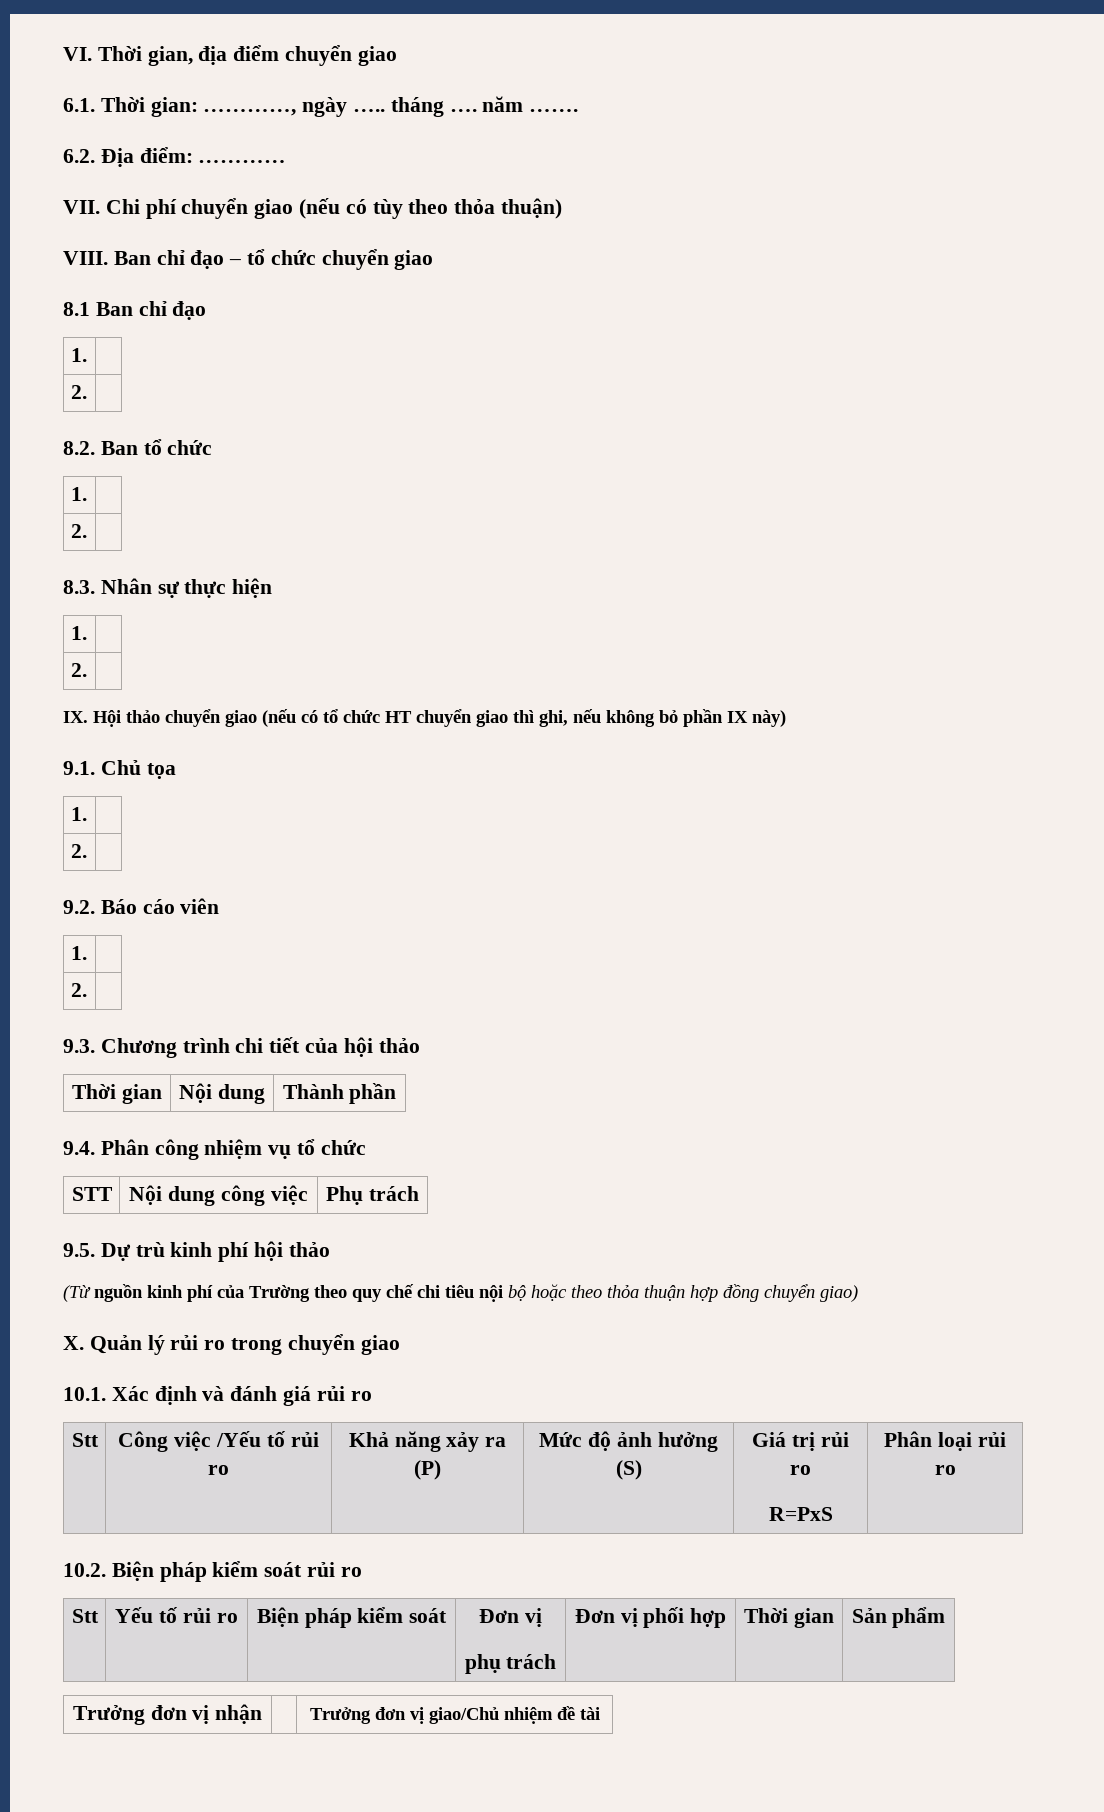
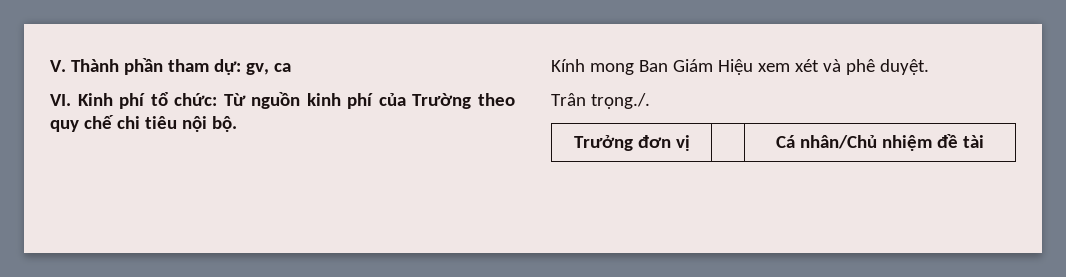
[63,45,397,66] [63,96,579,117] [63,147,287,167] [63,198,563,219] [63,249,434,270] [63,301,207,320] [70,348,87,362] [70,385,87,399] [63,439,213,455] [70,487,87,501] [70,524,87,538] [63,578,273,598] [70,626,87,640] [70,663,87,677] [63,709,786,727] [63,760,176,779] [70,807,87,821] [70,844,87,858] [63,898,220,914] [70,946,87,960] [70,983,87,997] [63,1037,420,1058] [72,1084,162,1104] [179,1083,265,1104] [282,1083,397,1104] [63,1139,366,1160] [71,1187,113,1201] [129,1185,308,1206] [326,1186,419,1205] [63,1241,330,1262] [63,1285,91,1302] VI. Thời gian, địa điểm chuyển giao // 6.1. Thời gian: …………, ngày ….. tháng …. năm ……. // 6.2. Địa điểm: ………… // VII. Chi phí chuyển giao (nếu có tùy theo thỏa thuận) // VIII. Ban chỉ đạo – tổ chức chuyển giao // 8.1 Ban chỉ đạo // 1. | // 2. | // 8.2. Ban tổ chức // 1. | // 2. | // 8.3. Nhân sự thực hiện // 1. | // 2. | // IX. Hội thảo chuyển giao (nếu có tổ chức HT chuyển giao thì ghi, nếu không bỏ phần IX này) // 9.1. Chủ tọa // 1. | // 2. | // 9.2. Báo cáo viên // 1. | // 2. | // 9.3. Chương trình chi tiết của hội thảo // Thời gian | Nội dung | Thành phần // 9.4. Phân công nhiệm vụ tổ chức // STT | Nội dung công việc | Phụ trách // 9.5. Dự trù kinh phí hội thảo // (Từ -> [50,58,291,75] [50,92,246,109] V. Thành phần tham dự: gv, ca // VI. Kinh phí tổ chức: Từ
[508,1284,858,1302] [63,1334,400,1355] [63,1386,372,1406] [71,1433,99,1447] [118,1431,319,1452] [207,1465,229,1475] [348,1431,507,1452] [414,1460,441,1480] [539,1431,718,1452] [615,1460,642,1480] [752,1432,849,1451] [790,1465,811,1475] [768,1507,833,1521] [884,1431,1006,1451] [934,1465,956,1475] [63,1561,362,1582] [71,1609,99,1623] [115,1607,238,1623] [256,1607,448,1628] [479,1608,542,1627] [464,1654,557,1674] [574,1607,727,1628] [744,1608,834,1628] [851,1607,946,1628] [72,1704,263,1725] [309,1707,499,1724] bộ hoặc theo thỏa thuận hợp đồng chuyển giao) // X. Quản lý rủi ro trong chuyển giao // 10.1. Xác định và đánh giá rủi ro // Stt | Công việc /Yếu tố rủi ro | Khả năng xảy ra (P) | Mức độ ảnh hưởng (S) | Giá trị rủi ro // R=PxS | Phân loại rủi ro // 10.2. Biện pháp kiểm soát rủi ro // Stt | Yếu tố rủi ro | Biện pháp kiểm soát | Đơn vị // phụ trách | Đơn vị phối hợp | Thời gian | Sản phẩm // Trưởng đơn vị nhận | | Trưởng đơn vị giao/Chủ -> [211,116,237,132] [551,59,929,75] [551,93,650,109] [573,135,690,151] [776,135,878,149] bộ. // Kính mong Ban Giám Hiệu xem xét và phê duyệt. // Trân trọng./. // Trưởng đơn vị | | Cá nhân/Chủ

